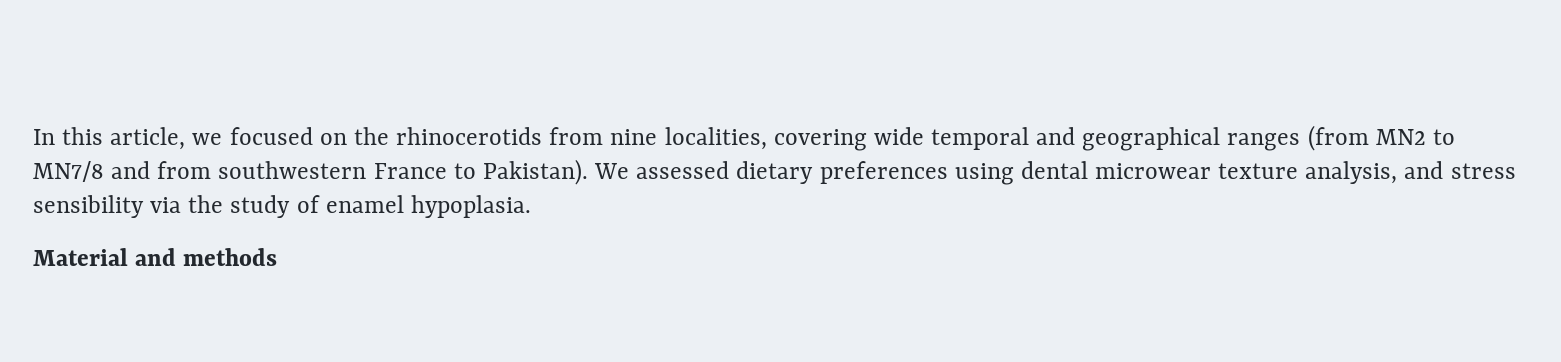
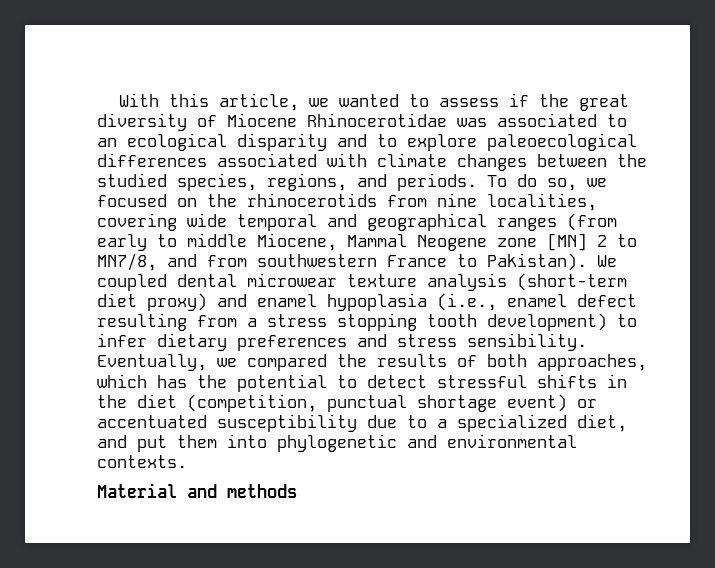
[33,129,55,145] In -> [118,93,159,107] With
(223, 139) none -> [338,93,629,111] [97,113,627,131] [97,133,637,151] [97,153,647,171] [97,173,607,191] wanted to assess if the great diversity of Miocene Rhinocerotidae was associated to an ecological disparity and to explore paleoecological differences associated with climate changes between the studied species, regions, and periods. To do so, we
[1375,129,1455,145] [33,161,104,182] MN2 to MN7/8 -> [97,233,637,251] [97,253,157,271] early to middle Miocene, Mammal Neogene zone [MN] 2 to MN7/8,
[636,161,1516,185] [33,195,531,218] assessed dietary preferences using dental microwear texture analysis, and stress sensibility via the study of enamel hypoplasia. -> [97,273,627,291] [97,293,637,311] [97,313,637,331] [97,333,587,351] [97,354,647,371] [97,374,627,392] [97,394,597,412] [97,414,627,432] [97,434,577,452] [97,455,187,468] coupled dental microwear texture analysis (short-term diet proxy) and enamel hypoplasia (i.e., enamel defect resulting from a stress stopping tooth development) to infer dietary preferences and stress sensibility. Eventually, we compared the results of both approaches, which has the potential to detect stressful shifts in the diet (competition, punctual shortage event) or accentuated susceptibility due to a specialized diet, and put them into phylogenetic and environmental contexts.

